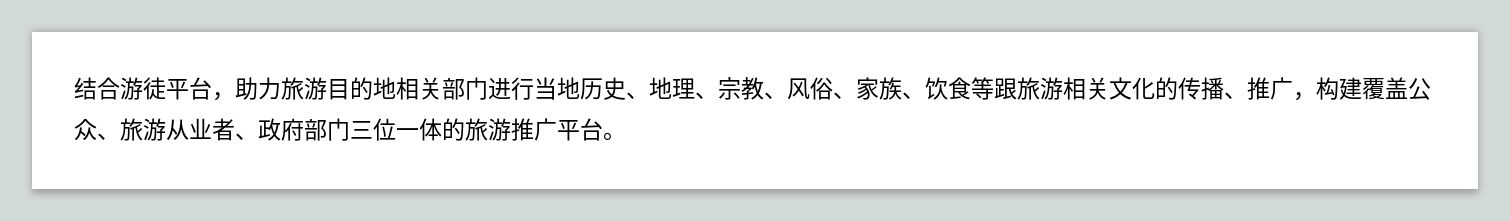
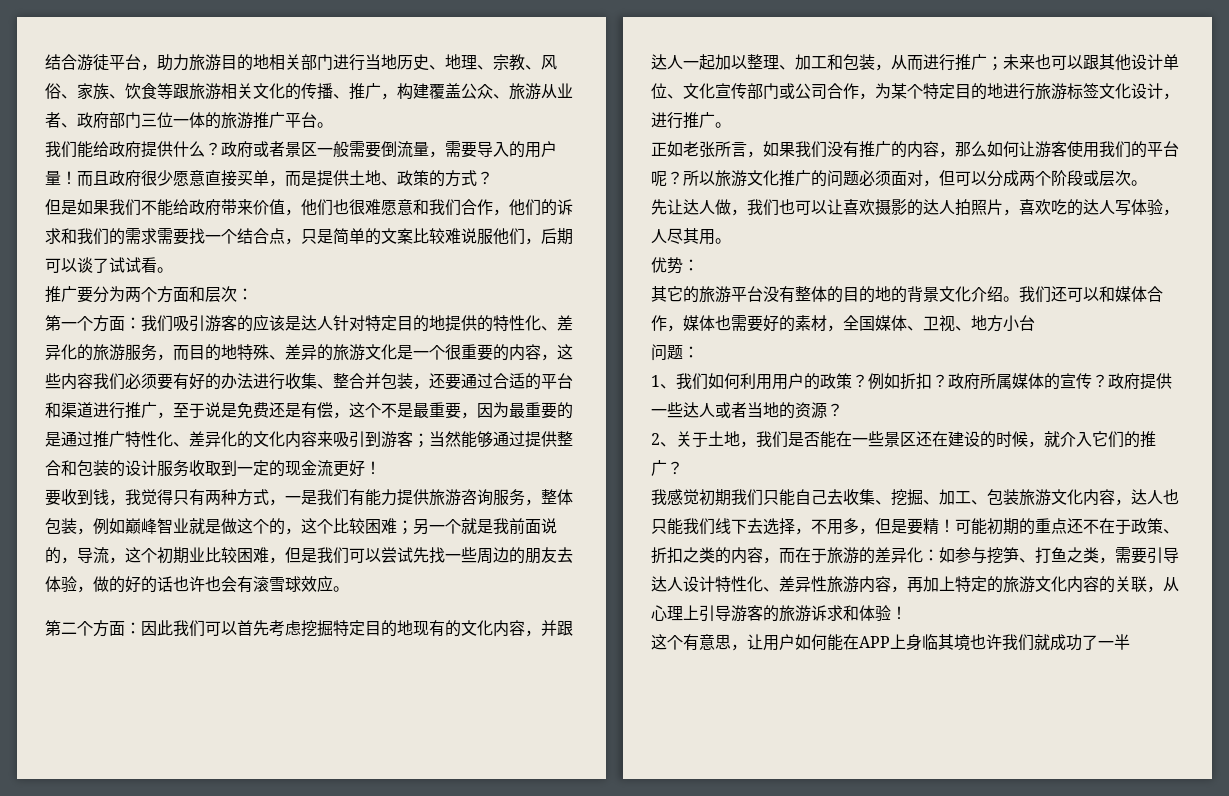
(626, 136) none -> [45,141,557,158] [45,170,493,187] [45,199,573,216] [45,228,573,245] [45,257,173,273] [45,286,253,303] [45,314,573,332] [45,344,573,361] [45,373,573,390] [45,402,573,419] [45,431,573,448] [45,460,381,477] [45,489,573,506] [45,518,557,535] [45,547,573,564] [45,575,349,593] [45,620,573,637] [651,54,1179,71] [651,83,1179,100] [651,112,731,129] [651,141,1179,158] [651,170,1147,187] [651,199,1179,216] [651,228,731,245] [651,257,699,274] [651,286,1163,303] [651,315,1035,332] [651,344,699,361] [651,373,1172,390] [651,402,843,419] [651,431,1156,448] [651,460,683,476] [651,489,1179,506] [651,518,1179,535] [651,547,1179,564] [651,576,1179,593] [651,605,907,622] [651,634,1130,651] // 我们能给政府提供什么？政府或者景区一般需要倒流量，需要导入的用户量！而且政府很少愿意直接买单，而是提供土地、政策的方式？ // 但是如果我们不能给政府带来价值，他们也很难愿意和我们合作，他们的诉求和我们的需求需要找一个结合点，只是简单的文案比较难说服他们，后期可以谈了试试看。 // 推广要分为两个方面和层次： // 第一个方面：我们吸引游客的应该是达人针对特定目的地提供的特性化、差异化的旅游服务，而目的地特殊、差异的旅游文化是一个很重要的内容，这些内容我们必须要有好的办法进行收集、整合并包装，还要通过合适的平台和渠道进行推广，至于说是免费还是有偿，这个不是最重要，因为最重要的是通过推广特性化、差异化的文化内容来吸引到游客；当然能够通过提供整合和包装的设计服务收取到一定的现金流更好！ // 要收到钱，我觉得只有两种方式，一是我们有能力提供旅游咨询服务，整体包装，例如巅峰智业就是做这个的，这个比较困难；另一个就是我前面说的，导流，这个初期业比较困难，但是我们可以尝试先找一些周边的朋友去体验，做的好的话也许也会有滚雪球效应。 // 第二个方面：因此我们可以首先考虑挖掘特定目的地现有的文化内容，并跟达人一起加以整理、加工和包装，从而进行推广；未来也可以跟其他设计单位、文化宣传部门或公司合作，为某个特定目的地进行旅游标签文化设计，进行推广。 // 正如老张所言，如果我们没有推广的内容，那么如何让游客使用我们的平台呢？所以旅游文化推广的问题必须面对，但可以分成两个阶段或层次。 // 先让达人做，我们也可以让喜欢摄影的达人拍照片，喜欢吃的达人写体验，人尽其用。 // 优势： // 其它的旅游平台没有整体的目的地的背景文化介绍。我们还可以和媒体合作，媒体也需要好的素材，全国媒体、卫视、地方小台 // 问题： // 1、我们如何利用用户的政策？例如折扣？政府所属媒体的宣传？政府提供一些达人或者当地的资源？ // 2、关于土地，我们是否能在一些景区还在建设的时候，就介入它们的推广？ // 我感觉初期我们只能自己去收集、挖掘、加工、包装旅游文化内容，达人也只能我们线下去选择，不用多，但是要精！可能初期的重点还不在于政策、折扣之类的内容，而在于旅游的差异化：如参与挖笋、打鱼之类，需要引导达人设计特性化、差异性旅游内容，再加上特定的旅游文化内容的关联，从心理上引导游客的旅游诉求和体验！ // 这个有意思，让用户如何能在APP上身临其境也许我们就成功了一半

